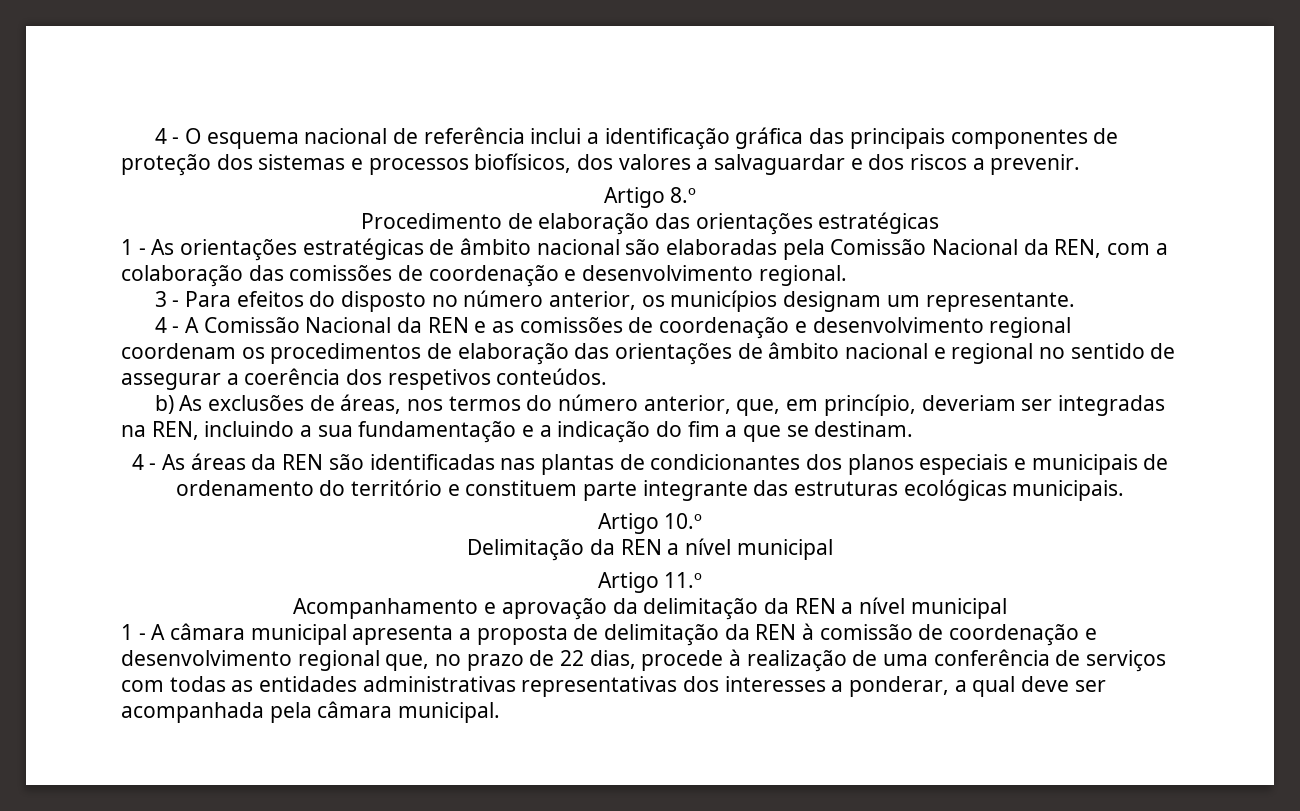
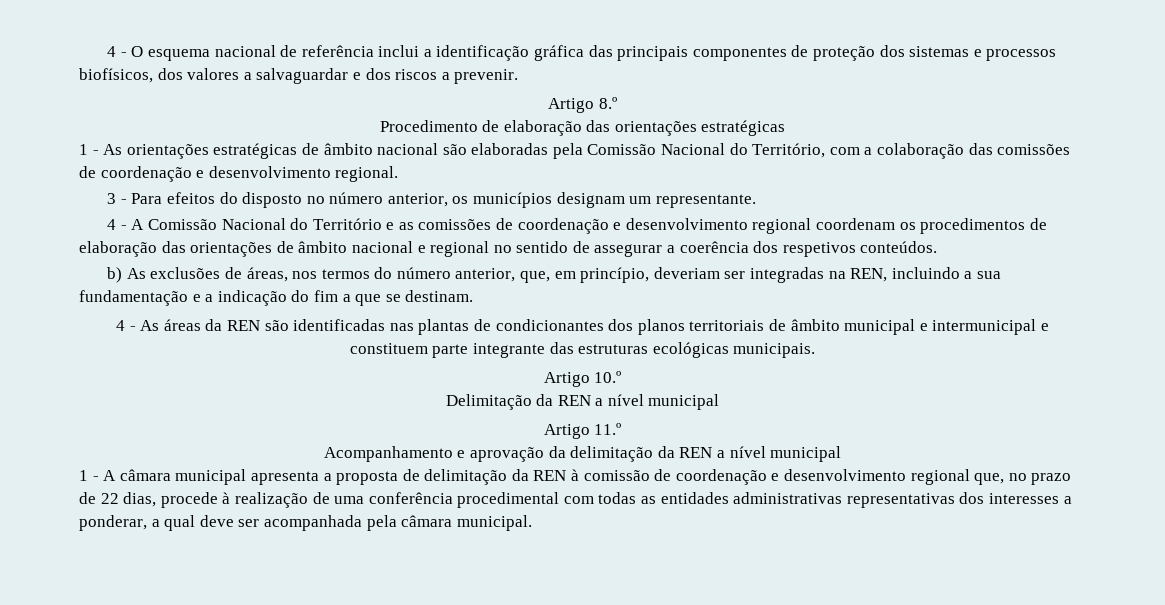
[1023,239,1102,258] da REN, -> [729,143,826,158] do Território,
[397,317,469,333] da REN -> [290,218,382,230] do Território
[919,454,1169,475] [175,479,442,496] especiais e municipais de ordenamento do território -> [689,319,1037,335] territoriais de âmbito municipal e intermunicipal
[1055,650,1167,672] de serviços -> [457,492,560,508] procedimental

